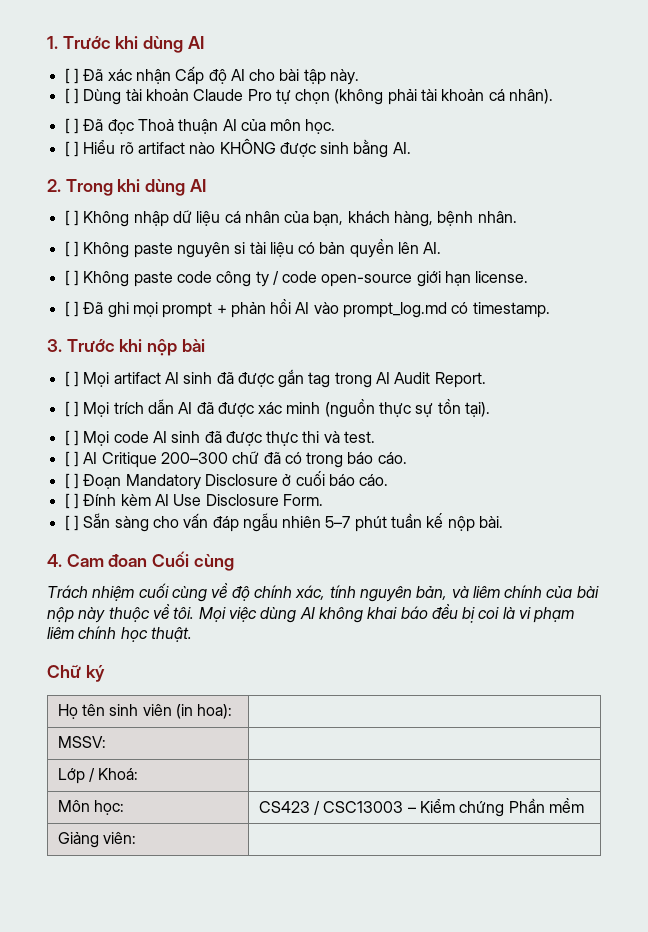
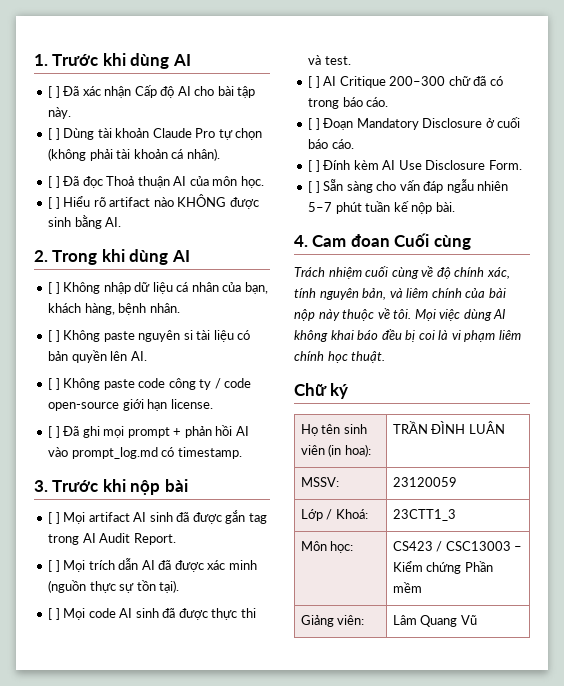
(233, 711) none -> [392,421,505,434] TRẦN ĐÌNH LUÂN
(106, 742) none -> [392,477,457,487] 23120059
(139, 774) none -> [392,509,456,521] 23CTT1_3
(137, 838) none -> [392,615,477,627] Lâm Quang Vũ

